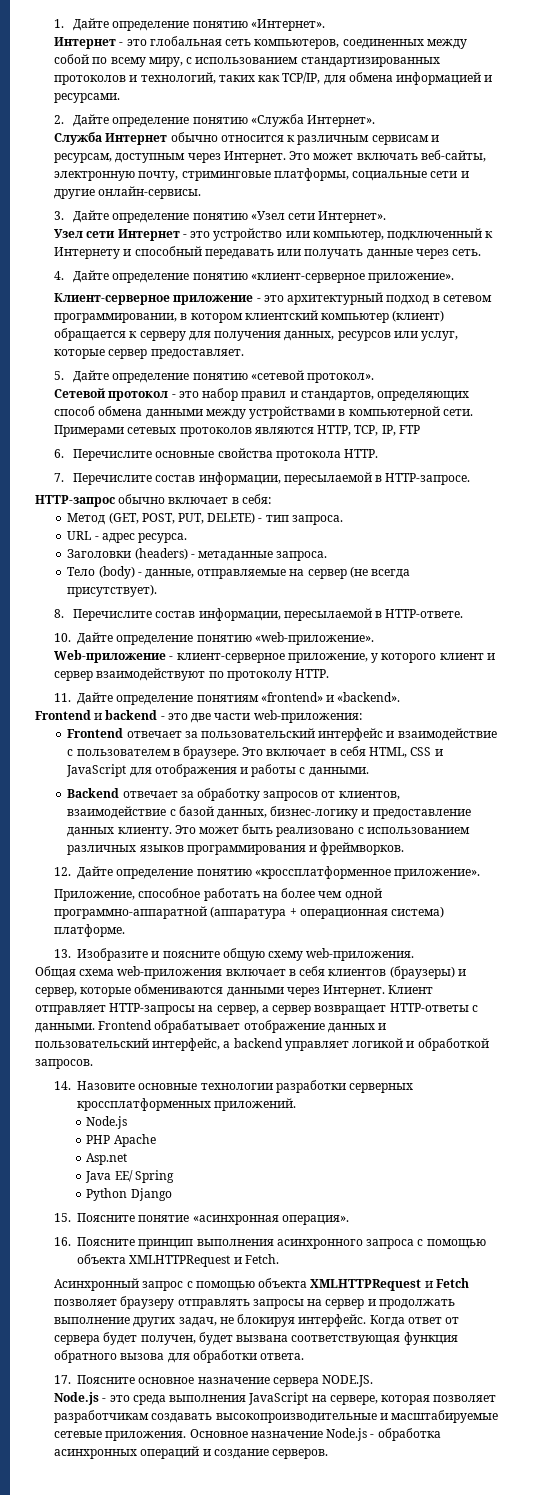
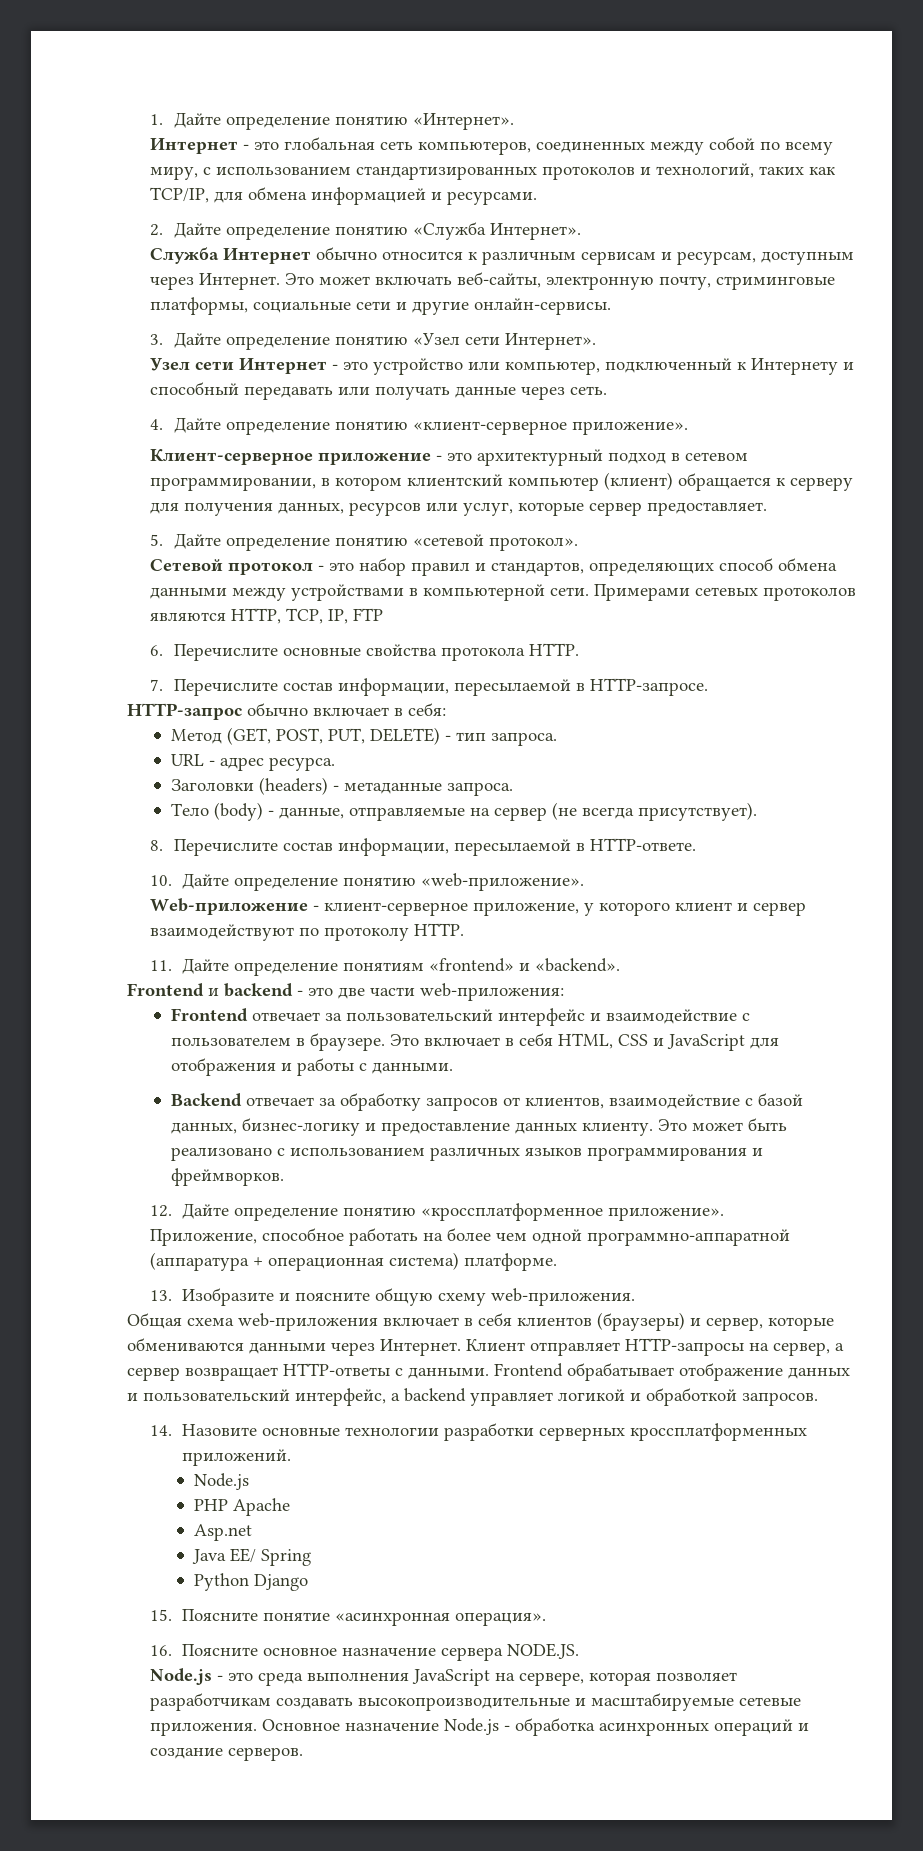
[138,1239,486,1249] [77,1254,279,1267] [54,1278,469,1291] [54,1296,455,1309] [54,1314,459,1327] [54,1332,458,1345] [54,1350,305,1363] [54,1375,136,1384] принцип выполнения асинхронного запроса с помощью объекта XMLHTTPRequest и Fetch. // Асинхронный запрос с помощью объекта XMLHTTPRequest и Fetch позволяет браузеру отправлять запросы на сервер и продолжать выполнение других задач, не блокируя интерфейс. Когда ответ от сервера будет получен, будет вызвана соответствующая функция обратного вызова для обработки ответа. // 17. Поясните -> (258, 1650) none

